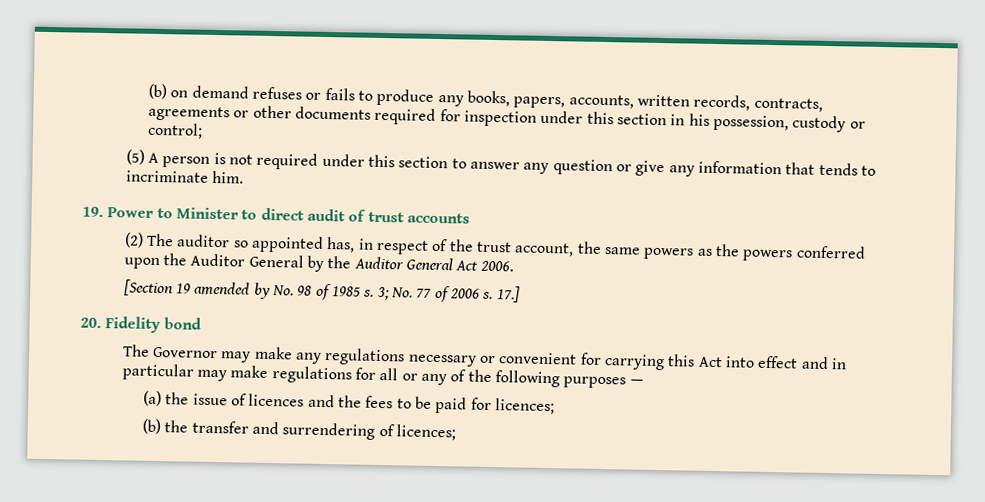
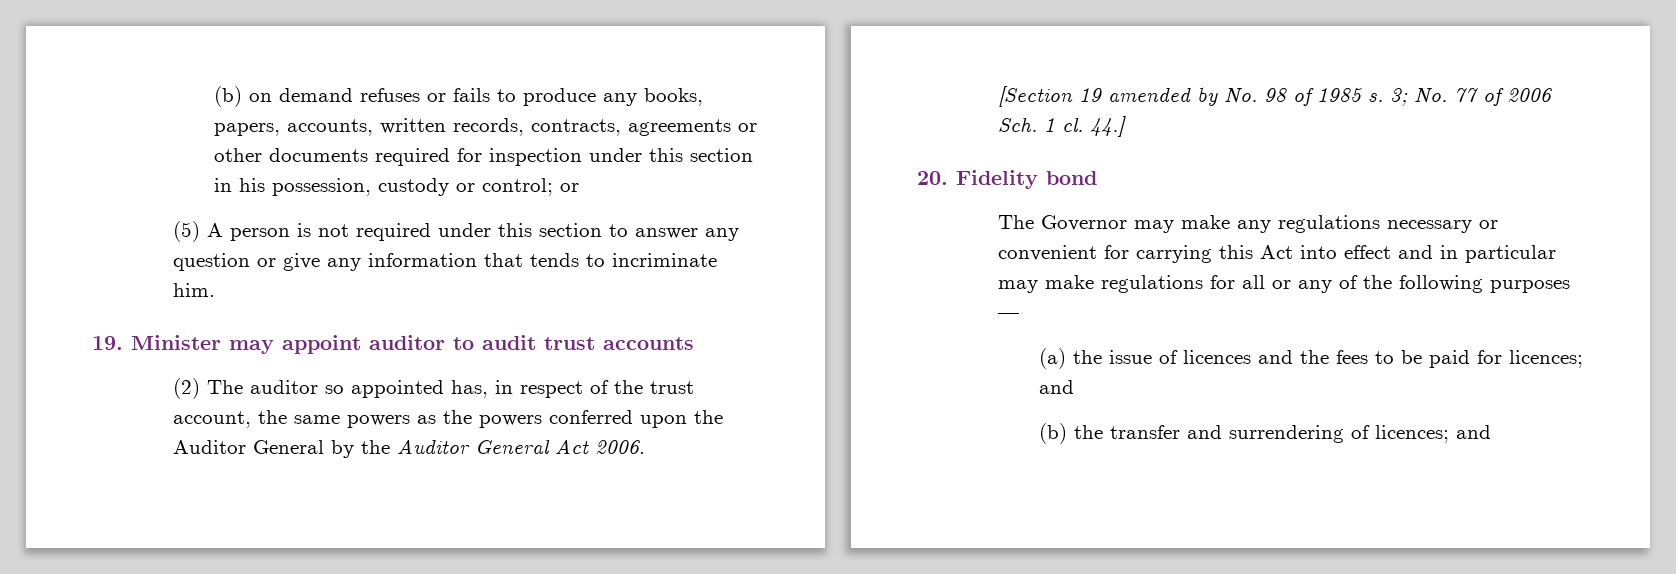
(204, 130) none -> [559,183,579,192] or
[107,207,367,222] Power to Minister to direct audit of -> [131,335,536,354] Minister may appoint auditor to audit
[482,286,520,303] s. 17.] -> [998,116,1127,137] Sch. 1 cl. 44.]
(555, 406) none -> [1038,380,1074,394] and
(457, 432) none -> [1455,425,1491,439] and

